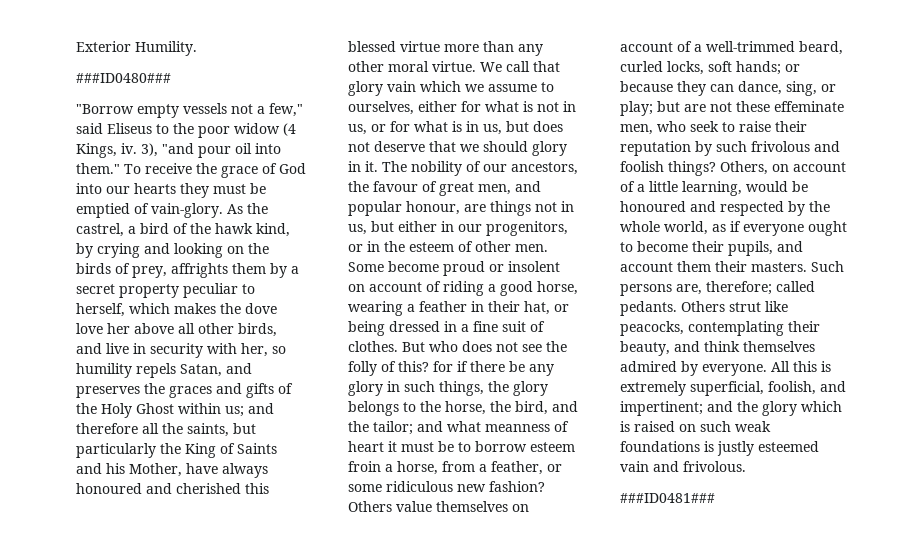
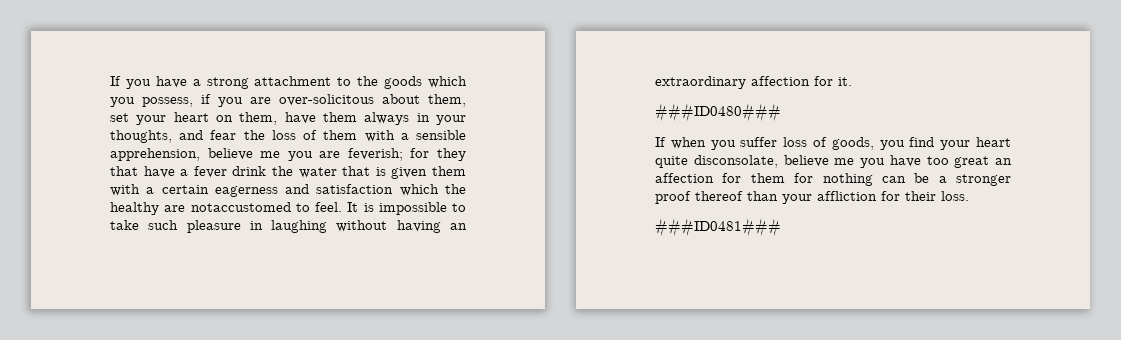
[76,41,197,56] [76,73,171,83] [76,103,303,118] [76,123,296,138] [76,143,281,158] [76,163,306,178] [76,183,266,198] [76,203,268,218] [76,223,290,237] [76,243,269,258] [76,263,299,278] [76,283,255,298] [76,303,277,317] [76,323,277,337] [76,343,286,358] [76,363,252,378] [76,383,293,398] [76,403,274,418] [76,423,256,437] [76,443,277,458] [76,463,268,478] [76,483,269,494] [348,41,543,56] [348,61,560,72] [348,81,554,96] [348,101,576,115] [348,121,563,135] [348,141,567,156] [348,161,578,176] [348,181,541,196] [348,201,574,216] [348,221,568,236] [348,241,548,252] [348,261,560,276] [348,281,578,296] [348,301,569,316] [348,321,545,336] [348,341,567,352] [348,361,554,376] [348,381,548,396] [348,401,578,416] [348,421,569,435] [348,441,575,452] [348,461,562,475] [348,481,545,492] [348,501,529,512] [620,41,843,55] [620,61,800,75] [620,81,836,96] [620,101,844,116] [620,121,807,135] [620,141,840,156] [620,161,846,176] [620,181,808,196] [620,201,830,216] [620,221,847,236] [620,241,803,256] [620,261,844,272] [620,281,815,296] [620,301,788,316] [620,321,820,336] [620,341,815,356] [620,361,831,376] [620,381,846,396] [620,401,842,416] [620,421,771,432] [620,441,819,456] [620,461,746,472] Exterior Humility. // ###ID0480### // "Borrow empty vessels not a few," said Eliseus to the poor widow (4 Kings, iv. 3), "and pour oil into them." To receive the grace of God into our hearts they must be emptied of vain-glory. As the castrel, a bird of the hawk kind, by crying and looking on the birds of prey, affrights them by a secret property peculiar to herself, which makes the dove love her above all other birds, and live in security with her, so humility repels Satan, and preserves the graces and gifts of the Holy Ghost within us; and therefore all the saints, but particularly the King of Saints and his Mother, have always honoured and cherished this blessed virtue more than any other moral virtue. We call that glory vain which we assume to ourselves, either for what is not in us, or for what is in us, but does not deserve that we should glory in it. The nobility of our ancestors, the favour of great men, and popular honour, are things not in us, but either in our progenitors, or in the esteem of other men. Some become proud or insolent on account of riding a good horse, wearing a feather in their hat, or being dressed in a fine suit of clothes. But who does not see the folly of this? for if there be any glory in such things, the glory belongs to the horse, the bird, and the tailor; and what meanness of heart it must be to borrow esteem froin a horse, from a feather, or some ridiculous new fashion? Others value themselves on account of a well-trimmed beard, curled locks, soft hands; or because they can dance, sing, or play; but are not these effeminate men, who seek to raise their reputation by such frivolous and foolish things? Others, on account of a little learning, would be honoured and respected by the whole world, as if everyone ought to become their pupils, and account them their masters. Such persons are, therefore; called pedants. Others strut like peacocks, contemplating their beauty, and think themselves admired by everyone. All this is extremely superficial, foolish, and impertinent; and the glory which is raised on such weak foundations is justly esteemed vain and frivolous. -> [110,76,467,89] [110,94,466,107] [110,112,466,125] [110,130,467,143] [110,148,466,161] [110,166,466,179] [110,184,466,197] [110,202,466,215] [110,220,467,233] [655,76,852,89] [655,103,781,122] [655,137,1011,150] [655,155,1012,168] [655,173,1011,186] [655,191,969,204] If you have a strong attachment to the goods which you possess, if you are over-solicitous about them, set your heart on them, have them always in your thoughts, and fear the loss of them with a sensible apprehension, believe me you are feverish; for they that have a fever drink the water that is given them with a certain eagerness and satisfaction which the healthy are notaccustomed to feel. It is impossible to take such pleasure in laughing without having an extraordinary affection for it. // ###ID0480### // If when you suffer loss of goods, you find your heart quite disconsolate, believe me you have too great an affection for them for nothing can be a stronger proof thereof than your affliction for their loss.

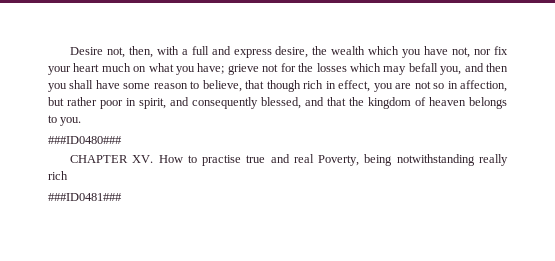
[110,76,467,89] [110,94,466,107] [110,112,466,125] [110,130,467,143] [110,148,466,161] [110,166,466,179] [110,184,466,197] [110,202,466,215] [110,220,467,233] [655,76,852,89] [655,103,781,122] [655,137,1011,150] [655,155,1012,168] [655,173,1011,186] [655,191,969,204] If you have a strong attachment to the goods which you possess, if you are over-solicitous about them, set your heart on them, have them always in your thoughts, and fear the loss of them with a sensible apprehension, believe me you are feverish; for they that have a fever drink the water that is given them with a certain eagerness and satisfaction which the healthy are notaccustomed to feel. It is impossible to take such pleasure in laughing without having an extraordinary affection for it. // ###ID0480### // If when you suffer loss of goods, you find your heart quite disconsolate, believe me you have too great an affection for them for nothing can be a stronger proof thereof than your affliction for their loss. -> [69,46,508,58] [48,63,509,75] [48,80,508,92] [48,97,507,109] [48,115,82,126] [48,136,122,144] [69,154,508,166] [48,171,68,180] Desire not, then, with a full and express desire, the wealth which you have not, nor fix your heart much on what you have; grieve not for the losses which may befall you, and then you shall have some reason to believe, that though rich in effect, you are not so in affection, but rather poor in spirit, and consequently blessed, and that the kingdom of heaven belongs to you. // ###ID0480### // CHAPTER XV. How to practise true and real Poverty, being notwithstanding really rich

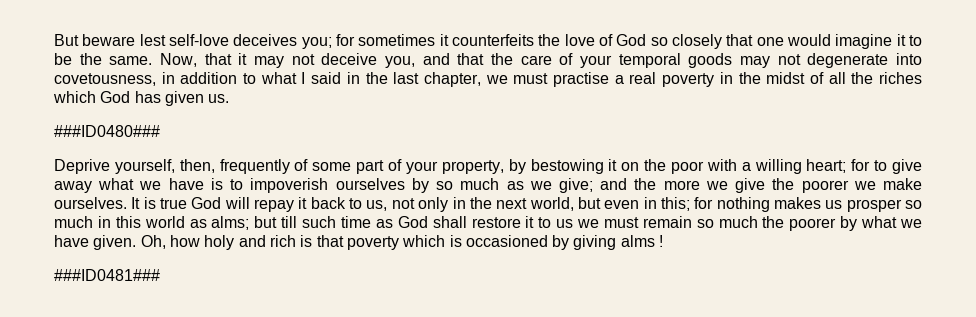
[69,46,508,58] [48,63,509,75] [48,80,508,92] [48,97,507,109] [48,115,82,126] [48,136,122,144] [69,154,508,166] [48,171,68,180] Desire not, then, with a full and express desire, the wealth which you have not, nor fix your heart much on what you have; grieve not for the losses which may befall you, and then you shall have some reason to believe, that though rich in effect, you are not so in affection, but rather poor in spirit, and consequently blessed, and that the kingdom of heaven belongs to you. // ###ID0480### // CHAPTER XV. How to practise true and real Poverty, being notwithstanding really rich -> [54,34,923,49] [54,53,922,68] [54,72,922,87] [53,91,230,106] [54,125,160,137] [54,159,923,174] [54,178,923,193] [54,197,922,212] [54,216,922,231] [54,235,664,250] But beware lest self-love deceives you; for sometimes it counterfeits the love of God so closely that one would imagine it to be the same. Now, that it may not deceive you, and that the care of your temporal goods may not degenerate into covetousness, in addition to what I said in the last chapter, we must practise a real poverty in the midst of all the riches which God has given us. // ###ID0480### // Deprive yourself, then, frequently of some part of your property, by bestowing it on the poor with a willing heart; for to give away what we have is to impoverish ourselves by so much as we give; and the more we give the poorer we make ourselves. It is true God will repay it back to us, not only in the next world, but even in this; for nothing makes us prosper so much in this world as alms; but till such time as God shall restore it to us we must remain so much the poorer by what we have given. Oh, how holy and rich is that poverty which is occasioned by giving alms !

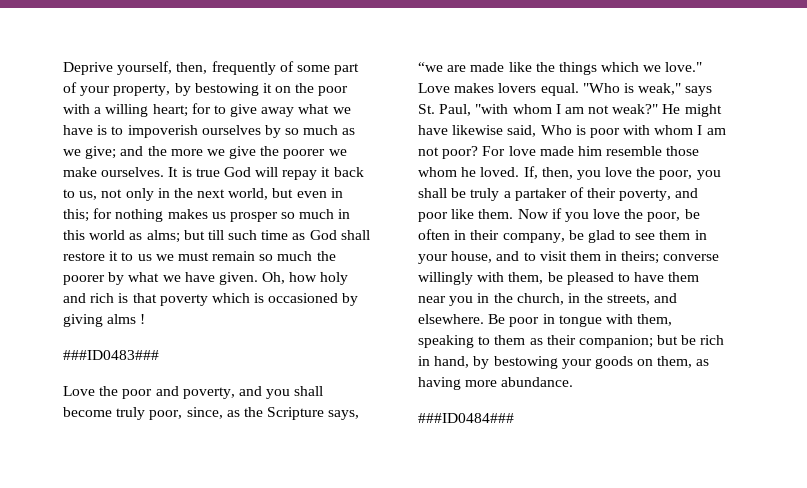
[54,34,923,49] [54,53,922,68] [54,72,922,87] [53,91,230,106] [54,125,160,137] But beware lest self-love deceives you; for sometimes it counterfeits the love of God so closely that one would imagine it to be the same. Now, that it may not deceive you, and that the care of your temporal goods may not degenerate into covetousness, in addition to what I said in the last chapter, we must practise a real poverty in the midst of all the riches which God has given us. // ###ID0480### // -> (63, 68) none
[54,269,160,281] ###ID0481### -> [63,350,159,360] [63,386,324,399] [63,407,360,420] [418,62,703,75] [418,83,713,96] [418,104,722,117] [418,125,726,138] [418,146,700,159] [418,166,721,180] [418,187,699,201] [418,208,700,222] [418,229,707,243] [418,251,720,264] [418,272,700,285] [418,293,678,306] [418,314,673,327] [418,335,725,348] [418,356,710,369] [418,377,574,390] [418,413,514,423] ###ID0483### // Love the poor and poverty, and you shall become truly poor, since, as the Scripture says, “we are made like the things which we love." Love makes lovers equal. "Who is weak," says St. Paul, "with whom I am not weak?" He might have likewise said, Who is poor with whom I am not poor? For love made him resemble those whom he loved. If, then, you love the poor, you shall be truly a partaker of their poverty, and poor like them. Now if you love the poor, be often in their company, be glad to see them in your house, and to visit them in theirs; converse willingly with them, be pleased to have them near you in the church, in the streets, and elsewhere. Be poor in tongue with them, speaking to them as their companion; but be rich in hand, by bestowing your goods on them, as having more abundance. // ###ID0484###

